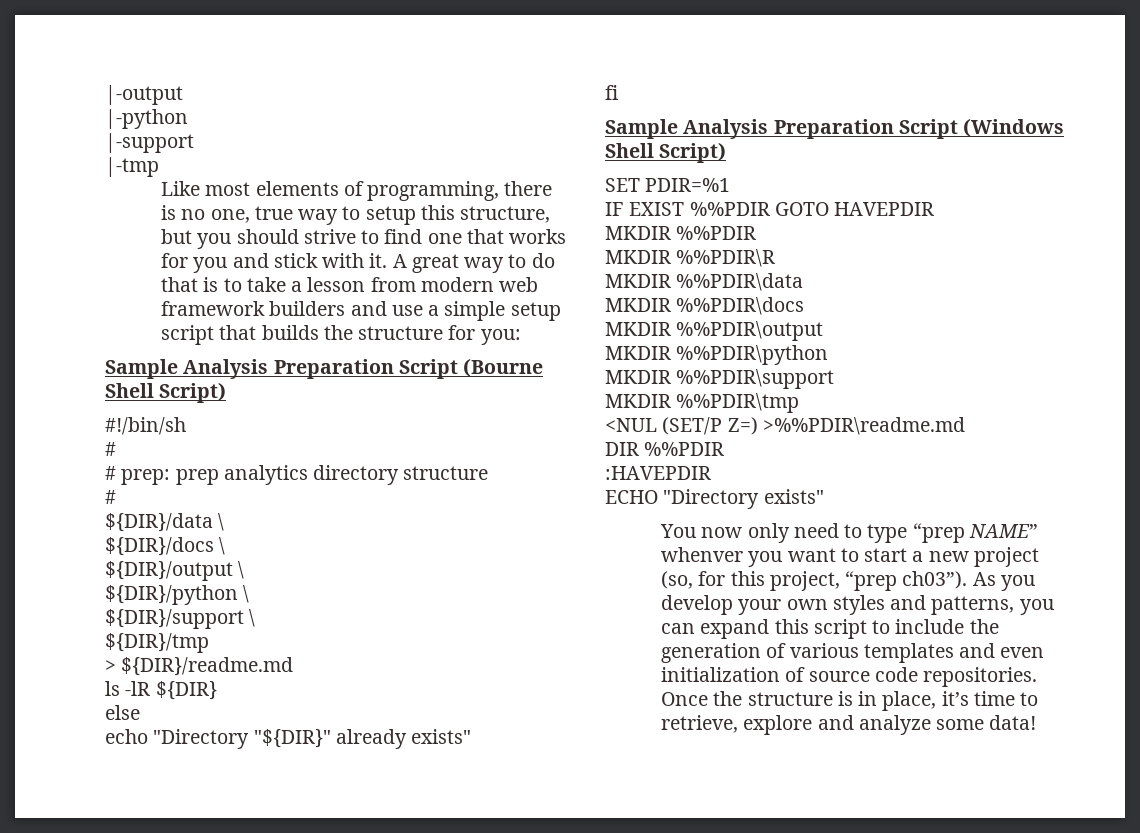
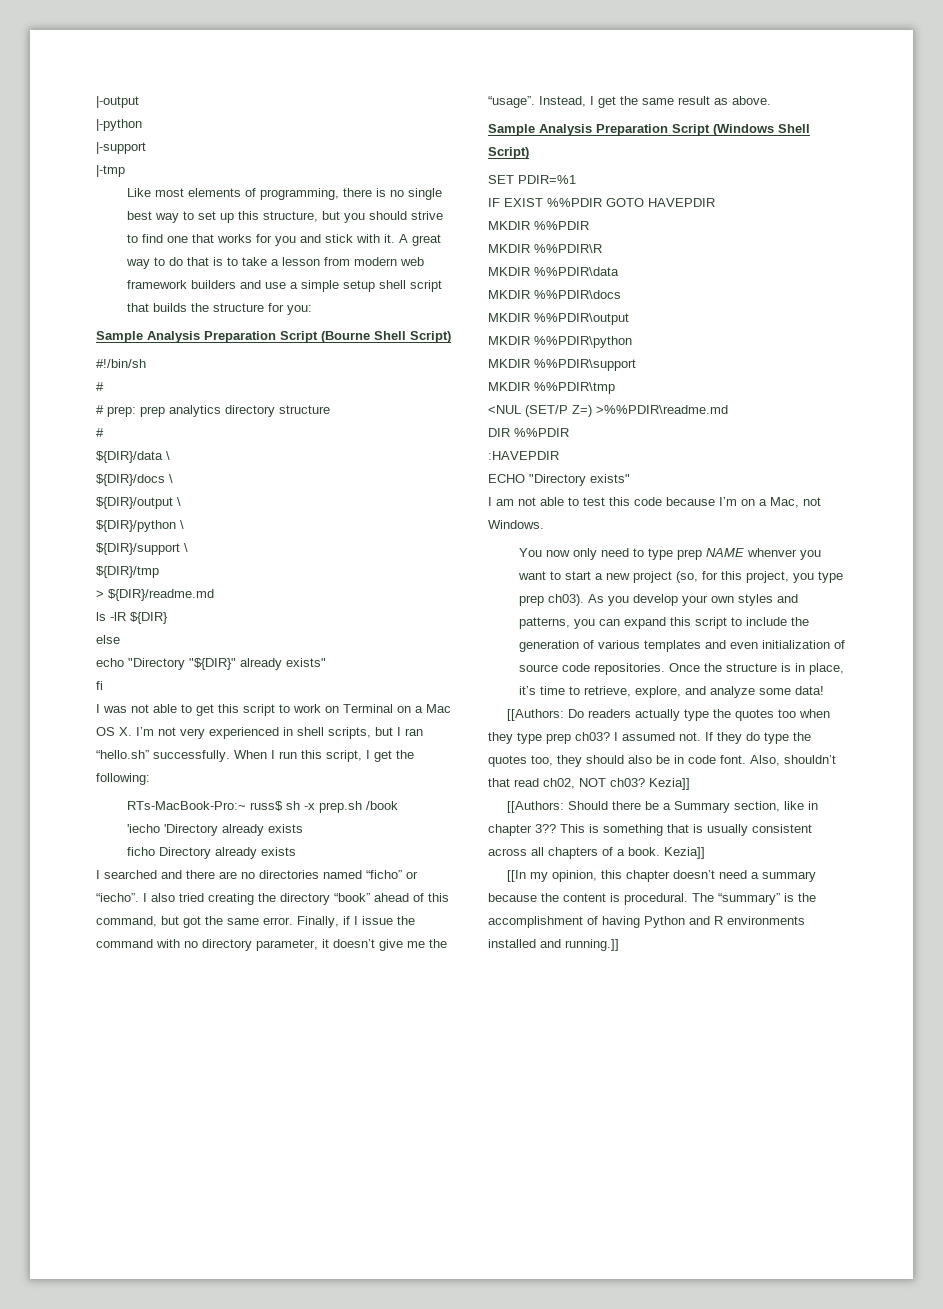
[210,206,416,225] one, true way to setup -> [407,188,442,200] [126,211,234,223] single best way to set up
(561, 311) none -> [378,280,406,289] shell
(618, 92) none -> [96,704,451,716] [96,727,423,739] [96,750,414,762] [96,773,150,785] [126,801,398,813] [126,824,303,836] [126,847,296,859] [96,870,418,879] [96,893,449,905] [96,916,415,928] [96,939,447,951] [488,96,771,108] // I was not able to get this script to work on Terminal on a Mac OS X. I’m not very experienced in shell scripts, but I ran “hello.sh” successfully. When I run this script, I get the following: // RTs-MacBook-Pro:~ russ$ sh -x prep.sh /book // 'iecho 'Directory already exists // ficho Directory already exists // I searched and there are no directories named “ficho” or “iecho”. I also tried creating the directory “book” ahead of this command, but got the same error. Finally, if I issue the command with no directory parameter, it doesn’t give me the “usage”. Instead, I get the same result as above.
(824, 496) none -> [488,497,821,508] [488,520,544,529] // I am not able to test this code because I’m on a Mac, not Windows.
[912,523,1038,543] “prep NAME” -> [676,548,744,560] prep NAME
[845,571,968,591] “prep ch03”). -> [792,571,843,583] [518,594,584,606] you type prep ch03).
[743,715,813,735] explore -> [634,686,681,698] explore,
(1037, 722) none -> [506,709,830,721] [488,732,811,744] [488,755,836,767] [488,778,690,790] [506,801,818,813] [488,824,812,836] [488,847,705,859] [506,870,816,882] [488,893,816,905] [488,916,805,928] [488,939,619,951] // [[Authors: Do readers actually type the quotes too when they type prep ch03? I assumed not. If they do type the quotes too, they should also be in code font. Also, shouldn’t that read ch02, NOT ch03? Kezia]] // [[Authors: Should there be a Summary section, like in chapter 3?? This is something that is usually consistent across all chapters of a book. Kezia]] // [[In my opinion, this chapter doesn’t need a summary because the content is procedural. The “summary” is the accomplishment of having Python and R environments installed and running.]]

